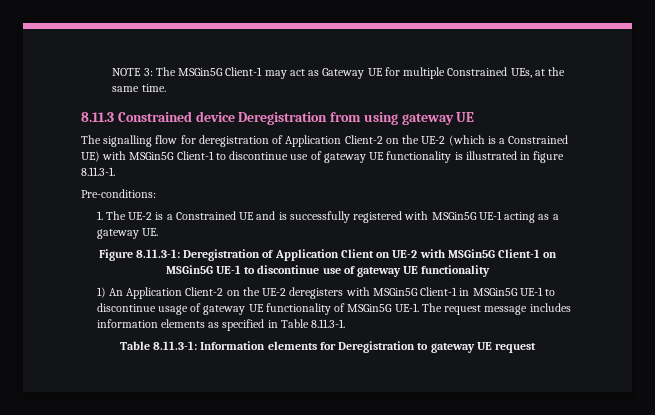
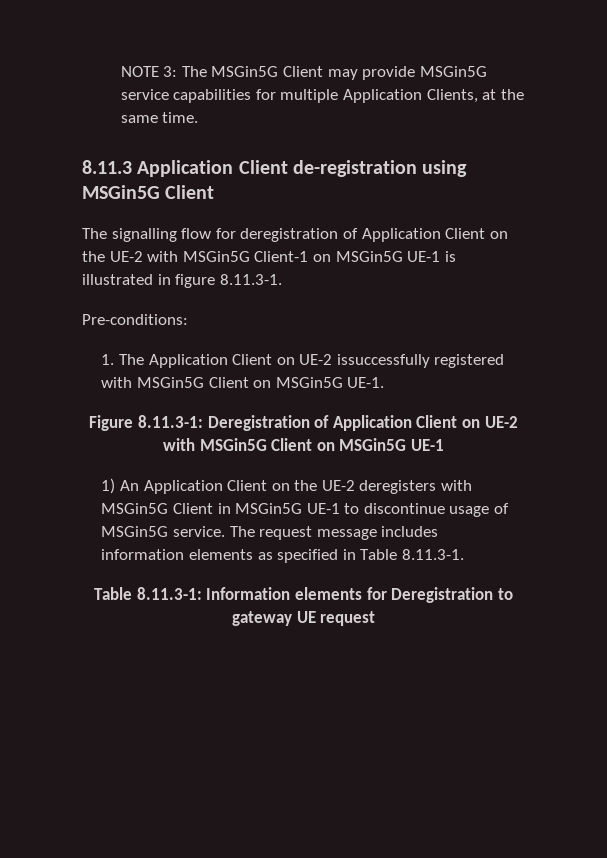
[225,67,532,79] Client-1 may act as Gateway UE for multiple Constrained UEs, -> [283,66,487,80] [120,89,478,103] Client may provide MSGin5G service capabilities for multiple Application Clients,
[117,111,475,125] Constrained device Deregistration from using gateway UE -> [137,160,468,177] [82,185,215,199] Application Client de-registration using MSGin5G Client
[344,135,569,146] [81,151,452,163] Client-2 on the UE-2 (which is a Constrained UE) with MSGin5G Client-1 to discontinue use of gateway UE functionality -> [445,228,508,239] [82,251,441,262] Client on the UE-2 with MSGin5G Client-1 on MSGin5G UE-1
[128,211,559,223] [96,228,158,239] UE-2 is a Constrained UE and is successfully registered with MSGin5G UE-1 acting as a gateway UE. -> [148,354,505,368] [101,377,385,388] Application Client on UE-2 issuccessfully registered with MSGin5G Client on MSGin5G UE-1.
[498,249,558,258] [165,265,491,277] Client-1 on MSGin5G UE-1 to discontinue use of gateway UE functionality -> [271,438,444,451] Client on MSGin5G UE-1
[185,287,224,296] Client-2 -> [227,480,268,491] Client
[420,287,458,296] Client-1 -> [172,503,213,514] Client
[203,303,419,315] gateway UE functionality of MSGin5G UE-1. -> [101,526,225,537] MSGin5G service.

